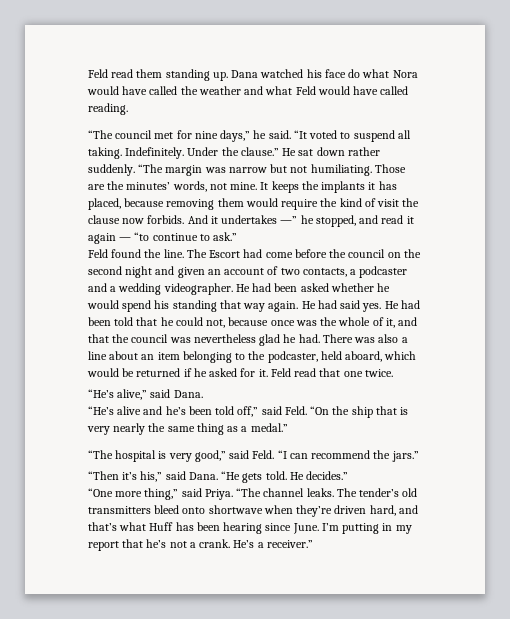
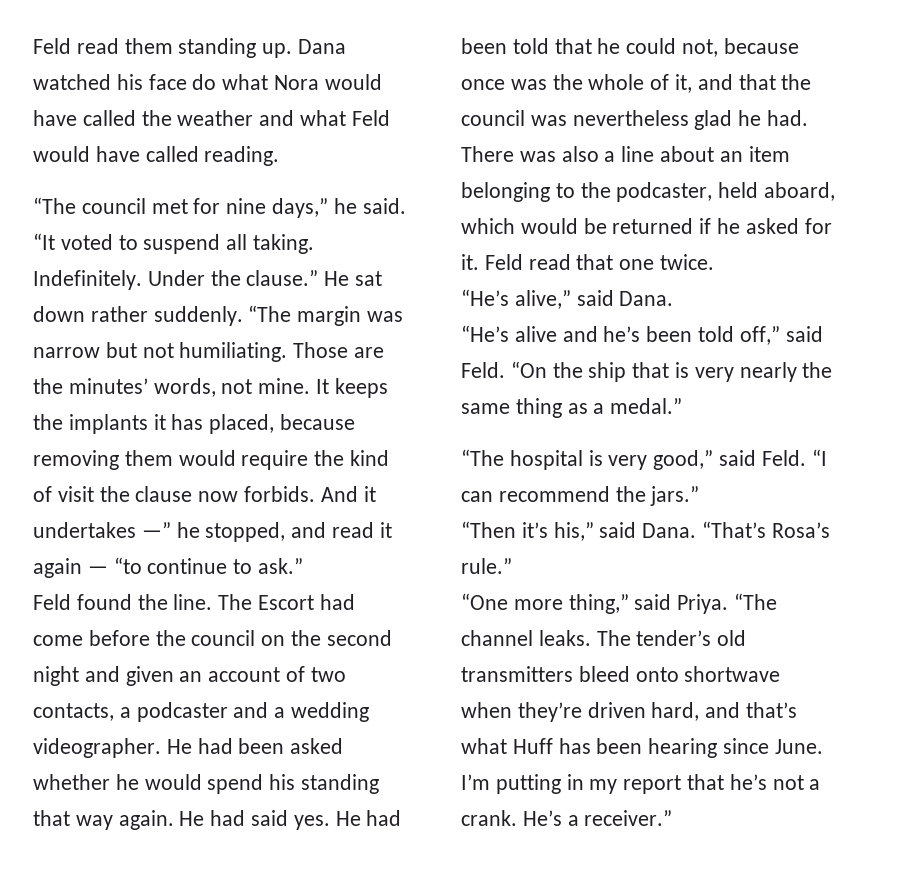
[221,471,349,483] “He gets told. He decides.” -> [702,521,830,538] [461,558,512,574] “That’s Rosa’s rule.”

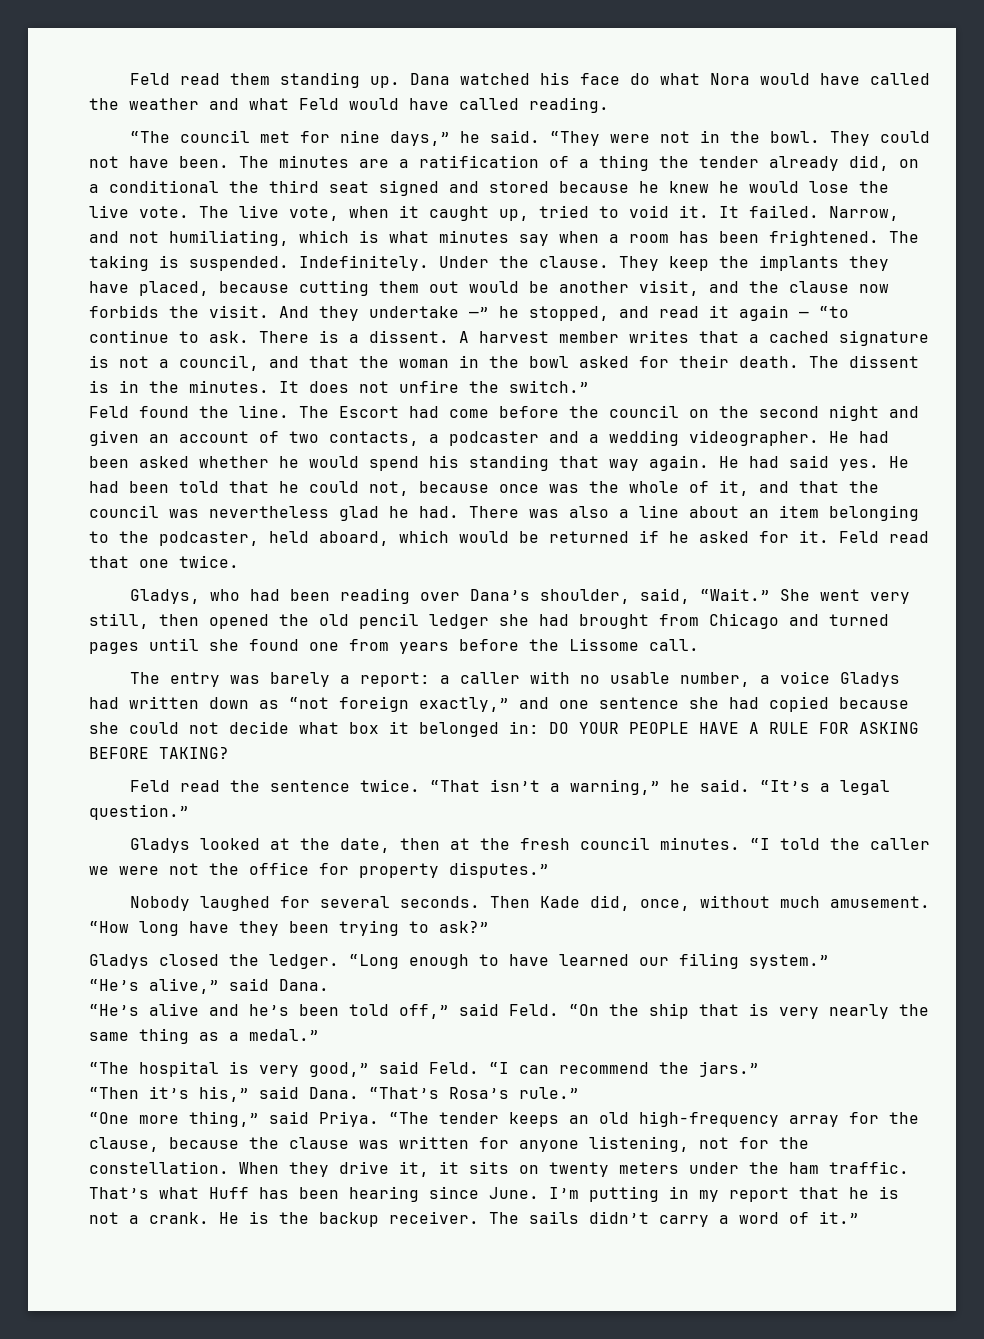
[33,233,315,254] [33,270,383,290] [33,305,404,326] [33,342,385,362] [33,378,388,398] [33,414,356,434] [33,450,390,470] [33,486,376,502] [33,522,136,538] “It voted to suspend all taking. Indefinitely. Under the clause.” He sat down rather suddenly. “The margin was narrow but not humiliating. Those are the minutes’ words, not mine. It keeps the implants it has placed, because removing them would require the kind of visit the clause now forbids. And it undertakes -> [549,130,930,146] [89,155,919,171] [89,180,889,196] [89,205,899,221] [89,230,919,246] [89,255,889,271] [89,280,889,296] [89,305,459,321] “They were not in the bowl. They could not have been. The minutes are a ratification of a thing the tender already did, on a conditional the third seat signed and stored because he knew he would lose the live vote. The live vote, when it caught up, tried to void it. It failed. Narrow, and not humiliating, which is what minutes say when a room has been frightened. The taking is suspended. Indefinitely. Under the clause. They keep the implants they have placed, because cutting them out would be another visit, and the clause now forbids the visit. And they undertake
[258,558,304,574] ask.” -> [209,330,929,346] [89,355,919,371] [89,380,589,393] ask. There is a dissent. A harvest member writes that a cached signature is not a council, and that the woman in the bowl asked for their death. The dissent is in the minutes. It does not unfire the switch.”
(715, 262) none -> [129,588,910,604] [89,613,889,629] [89,638,699,654] [129,671,900,687] [89,696,909,712] [89,721,919,737] [89,747,229,759] [129,779,890,795] [89,804,189,820] [129,837,930,853] [89,862,549,878] [129,895,930,911] [89,920,489,936] [89,953,829,969] // Gladys, who had been reading over Dana’s shoulder, said, “Wait.” She went very still, then opened the old pencil ledger she had brought from Chicago and turned pages until she found one from years before the Lissome call. // The entry was barely a report: a caller with no usable number, a voice Gladys had written down as “not foreign exactly,” and one sentence she had copied because she could not decide what box it belonged in: DO YOUR PEOPLE HAVE A RULE FOR ASKING BEFORE TAKING? // Feld read the sentence twice. “That isn’t a warning,” he said. “It’s a legal question.” // Gladys looked at the date, then at the fresh council minutes. “I told the caller we were not the office for property disputes.” // Nobody laughed for several seconds. Then Kade did, once, without much amusement. “How long have they been trying to ask?” // Gladys closed the ledger. “Long enough to have learned our filing system.”
[461,630,747,646] [461,666,781,682] [461,702,798,722] channel leaks. The tender’s old transmitters bleed onto shortwave when they’re driven hard, and that’s -> [439,1111,919,1127] [89,1136,809,1152] [89,1161,909,1177] [89,1187,149,1199] tender keeps an old high-frequency array for the clause, because the clause was written for anyone listening, not for the constellation. When they drive it, it sits on twenty meters under the ham traffic. That’s
[729,774,767,790] he’s -> [849,1186,899,1199] he is
[522,810,673,826] He’s a receiver.” -> [219,1211,859,1227] He is the backup receiver. The sails didn’t carry a word of it.”

